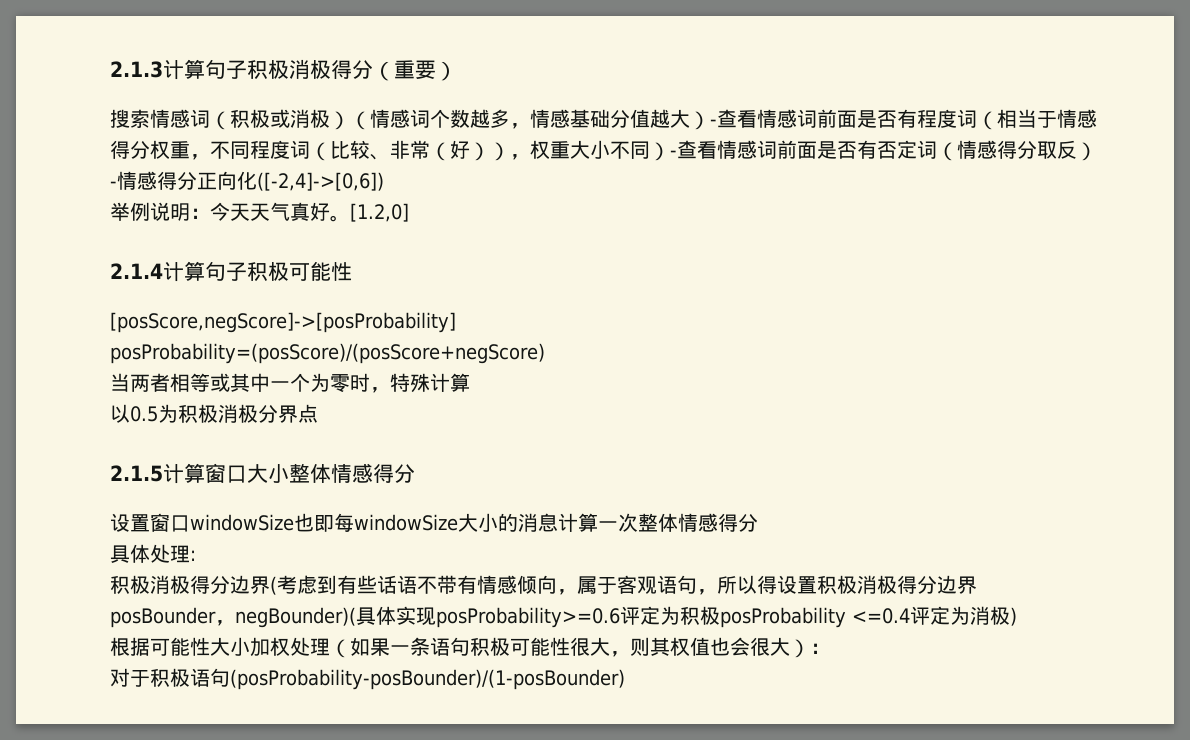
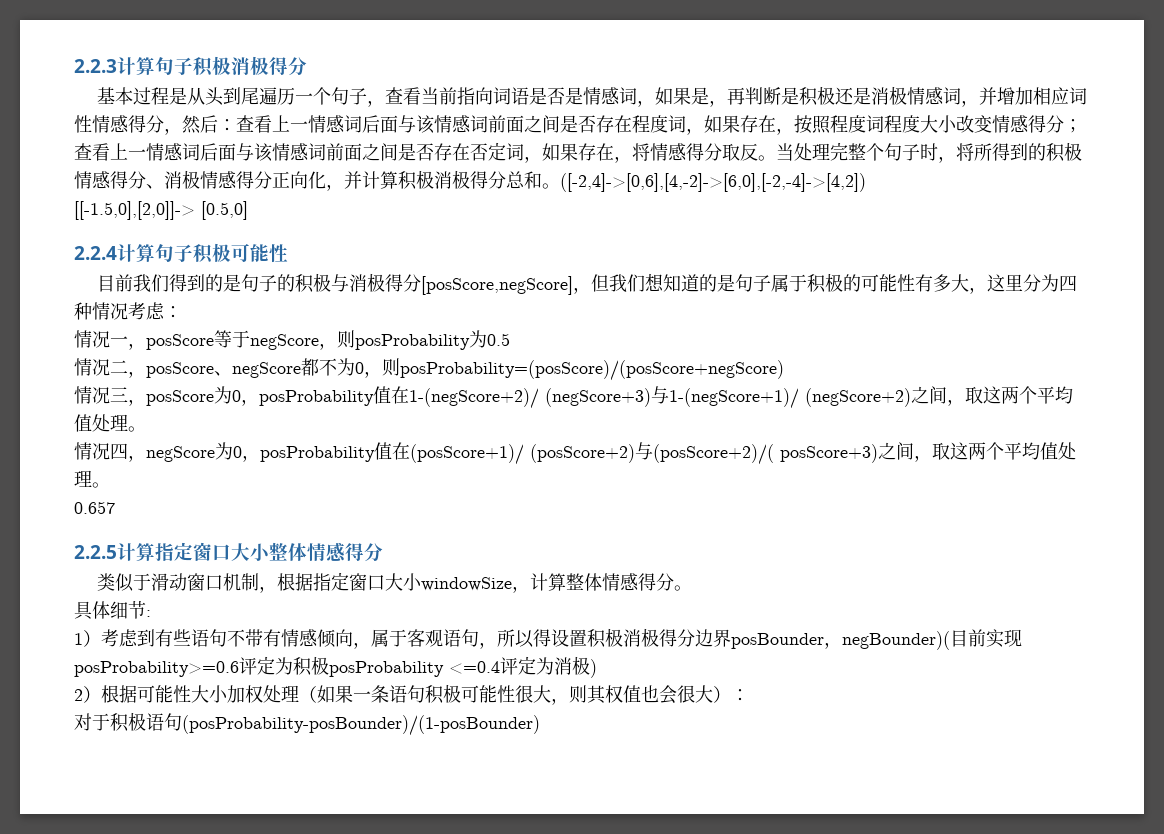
[110,61,163,78] 2.1.3 -> [74,59,117,73] 2.2.3
[373,60,457,81] [110,109,1097,130] [110,140,1097,161] [110,171,384,191] [110,202,409,222] [110,263,163,279] （重要） // 搜索情感词（积极或消极）（情感词个数越多，情感基础分值越大）-查看情感词前面是否有程度词（相当于情感得分权重，不同程度词（比较、非常（好）），权重大小不同）-查看情感词前面是否有否定词（情感得分取反）-情感得分正向化([-2,4]->[0,6]) // 举例说明：今天天气真好。[1.2,0] // 2.1.4 -> [97,86,1088,107] [74,115,1082,135] [74,142,1082,163] [74,170,866,192] [74,201,248,220] [74,246,117,260] // 基本过程是从头到尾遍历一个句子，查看当前指向词语是否是情感词，如果是，再判断是积极还是消极情感词，并增加相应词性情感得分，然后：查看上一情感词后面与该情感词前面之间是否存在程度词，如果存在，按照程度词程度大小改变情感得分；查看上一情感词后面与该情感词前面之间是否存在否定词，如果存在，将情感得分取反。当处理完整个句子时，将所得到的积极情感得分、消极情感得分正向化，并计算积极消极得分总和。([-2,4]->[0,6],[4,-2]->[6,0],[-2,-4]->[4,2]) // [[-1.5,0],[2,0]]-> [0.5,0] // 2.2.4
[110,312,456,333] [110,343,545,364] [110,373,470,393] [110,404,318,423] [110,463,205,484] [posScore,negScore]->[posProbability] // posProbability=(posScore)/(posScore+negScore) // 当两者相等或其中一个为零时，特殊计算 // 以0.5为积极消极分界点 // 2.1.5计算 -> [97,273,1078,295] [74,302,182,320] [74,330,510,350] [74,358,784,381] [74,386,1073,409] [74,414,146,432] [74,442,1076,465] [74,470,110,488] [74,501,115,514] [74,542,193,561] 目前我们得到的是句子的积极与消极得分[posScore,negScore]，但我们想知道的是句子属于积极的可能性有多大，这里分为四种情况考虑： // 情况一，posScore等于negScore，则posProbability为0.5 // 情况二，posScore、negScore都不为0，则posProbability=(posScore)/(posScore+negScore) // 情况三，posScore为0，posProbability值在1-(negScore+2)/ (negScore+3)与1-(negScore+1)/ (negScore+2)之间，取这两个平均值处理。 // 情况四，negScore为0，posProbability值在(posScore+1)/ (posScore+2)与(posScore+2)/( posScore+3)之间，取这两个平均值处理。 // 0.657 // 2.2.5计算指定
[110,513,758,532] [110,544,196,563] [110,575,277,595] 设置窗口windowSize也即每windowSize大小的消息计算一次整体情感得分 // 具体处理: // 积极消极得分边界( -> [97,572,693,593] [74,601,151,620] [74,630,101,647] 类似于滑动窗口机制，根据指定窗口大小windowSize，计算整体情感得分。 // 具体细节: // 1）
[377,575,417,594] 话语 -> [191,629,227,647] 语句
[356,606,396,625] 具体 -> [950,629,986,647] 目前
(1017, 616) none -> [74,686,101,703] 2）

